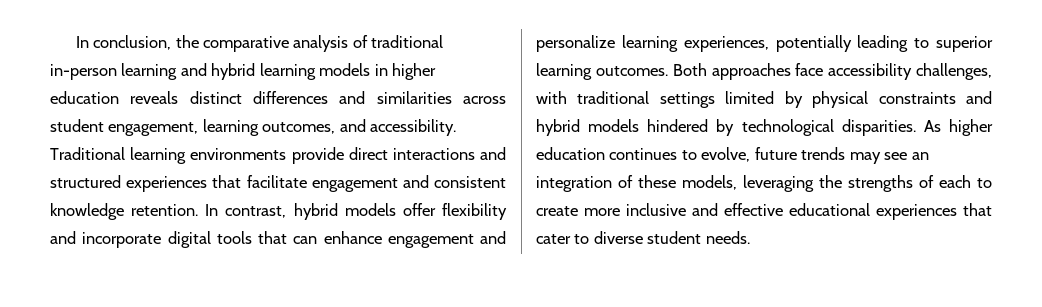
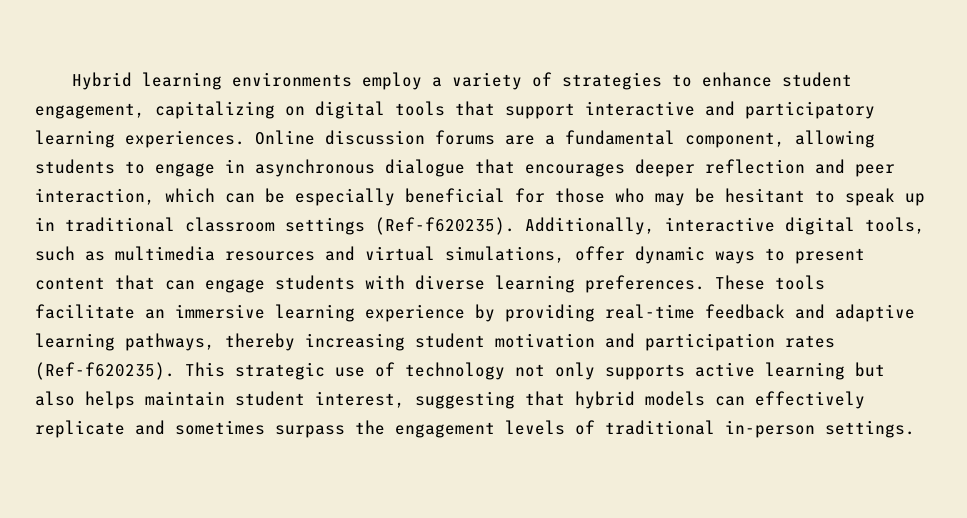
[75,35,444,52] [50,63,437,80] [50,91,506,104] [50,119,457,136] [50,147,507,164] [50,175,507,192] [50,203,508,220] [50,231,506,248] [536,35,993,52] [536,63,992,80] [536,91,992,108] [536,119,993,136] [536,147,929,164] [536,175,992,192] [536,203,992,220] [536,231,750,244] In conclusion, the comparative analysis of traditional in-person learning and hybrid learning models in higher education reveals distinct differences and similarities across student engagement, learning outcomes, and accessibility. Traditional learning environments provide direct interactions and structured experiences that facilitate engagement and consistent knowledge retention. In contrast, hybrid models offer flexibility and incorporate digital tools that can enhance engagement and personalize learning experiences, potentially leading to superior learning outcomes. Both approaches face accessibility challenges, with traditional settings limited by physical constraints and hybrid models hindered by technological disparities. As higher education continues to evolve, future trends may see an integration of these models, leveraging the strengths of each to create more inclusive and effective educational experiences that cater to diverse student needs. -> [71,72,852,90] [35,101,875,119] [35,130,875,148] [35,159,895,177] [35,188,925,206] [35,217,925,235] [35,246,865,264] [35,275,825,293] [35,304,915,322] [35,333,835,351] [35,362,885,380] [35,391,865,409] [35,420,915,438] Hybrid learning environments employ a variety of strategies to enhance student engagement, capitalizing on digital tools that support interactive and participatory learning experiences. Online discussion forums are a fundamental component, allowing students to engage in asynchronous dialogue that encourages deeper reflection and peer interaction, which can be especially beneficial for those who may be hesitant to speak up in traditional classroom settings (Ref-f620235). Additionally, interactive digital tools, such as multimedia resources and virtual simulations, offer dynamic ways to present content that can engage students with diverse learning preferences. These tools facilitate an immersive learning experience by providing real-time feedback and adaptive learning pathways, thereby increasing student motivation and participation rates (Ref-f620235). This strategic use of technology not only supports active learning but also helps maintain student interest, suggesting that hybrid models can effectively replicate and sometimes surpass the engagement levels of traditional in-person settings.

